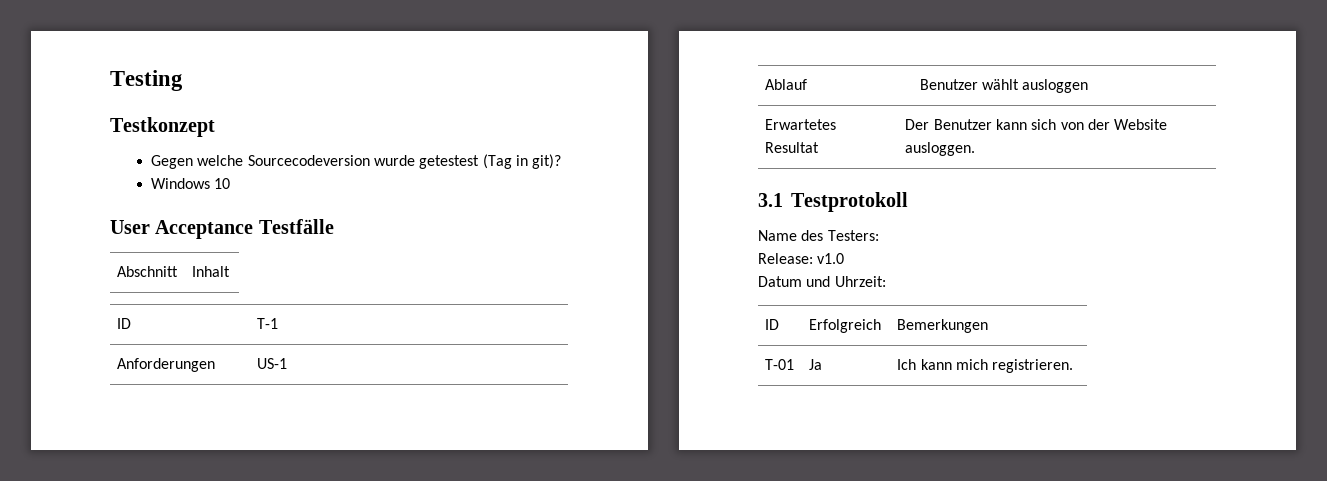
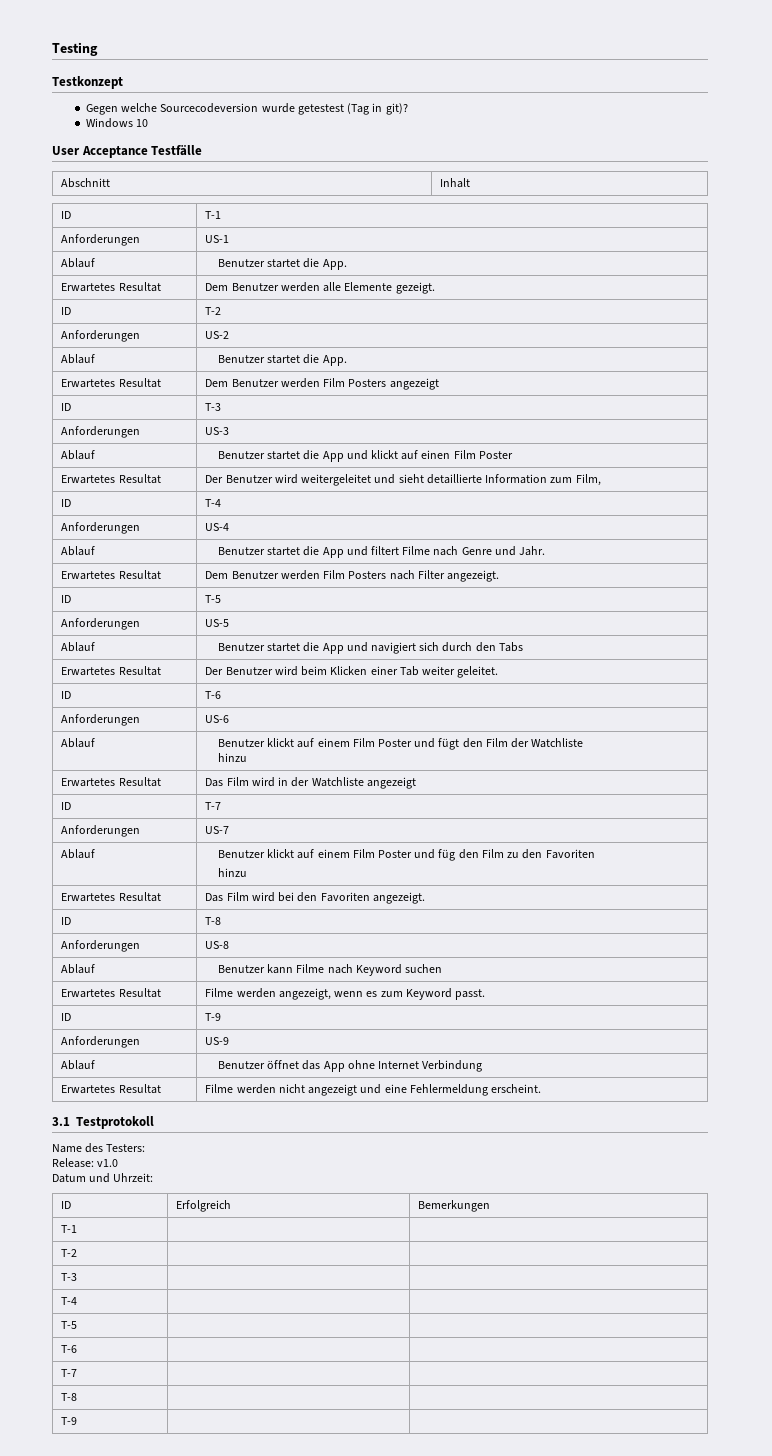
[981,79,1089,93] [765,119,837,130] [765,142,820,153] [905,119,1168,130] [905,142,976,156] wählt ausloggen // Erwartetes Resultat | Der Benutzer kann sich von der Website ausloggen. -> [267,258,347,270] [61,282,161,292] [205,282,435,294] [61,307,72,315] [205,307,222,315] [61,330,141,342] [205,331,230,339] [61,354,96,364] [217,354,347,366] [61,378,161,388] [205,378,439,390] [61,403,72,411] [205,403,222,411] [61,426,141,438] [205,427,230,435] [61,450,96,460] [217,450,513,462] [61,474,161,484] [205,474,601,486] [61,499,72,507] [205,499,222,507] [61,522,141,534] [205,523,230,531] [61,546,96,556] [217,546,546,558] [61,570,161,580] [205,570,500,582] [61,595,72,603] [205,595,222,603] [61,618,141,630] [205,619,230,627] [61,642,96,652] [217,642,523,654] [61,666,161,676] [205,666,499,678] [61,691,72,699] [205,691,222,699] [61,714,141,726] [205,715,230,723] [61,738,96,748] [217,738,584,750] [217,753,247,762] [61,777,161,787] [205,777,416,789] [61,802,72,810] [205,802,222,810] [61,825,141,837] [205,826,230,834] [61,849,96,859] [217,849,595,861] [217,868,247,877] [61,892,161,902] [205,892,425,904] [61,917,72,925] [205,917,222,925] [61,940,141,952] [205,941,230,949] [61,964,96,974] [217,964,442,976] [61,988,161,998] [205,988,486,1000] [61,1013,72,1021] [205,1013,222,1021] [61,1036,141,1048] [205,1037,230,1045] [61,1060,96,1070] [217,1060,483,1072] [61,1084,161,1094] [205,1084,542,1096] startet die App. // Erwartetes Resultat | Dem Benutzer werden alle Elemente gezeigt. // ID | T-2 // Anforderungen | US-2 // Ablauf | Benutzer startet die App. // Erwartetes Resultat | Dem Benutzer werden Film Posters angezeigt // ID | T-3 // Anforderungen | US-3 // Ablauf | Benutzer startet die App und klickt auf einen Film Poster // Erwartetes Resultat | Der Benutzer wird weitergeleitet und sieht detaillierte Information zum Film, // ID | T-4 // Anforderungen | US-4 // Ablauf | Benutzer startet die App und filtert Filme nach Genre und Jahr. // Erwartetes Resultat | Dem Benutzer werden Film Posters nach Filter angezeigt. // ID | T-5 // Anforderungen | US-5 // Ablauf | Benutzer startet die App und navigiert sich durch den Tabs // Erwartetes Resultat | Der Benutzer wird beim Klicken einer Tab weiter geleitet. // ID | T-6 // Anforderungen | US-6 // Ablauf | Benutzer klickt auf einem Film Poster und fügt den Film der Watchliste // hinzu // Erwartetes Resultat | Das Film wird in der Watchliste angezeigt // ID | T-7 // Anforderungen | US-7 // Ablauf | Benutzer klickt auf einem Film Poster und füg den Film zu den Favoriten // hinzu // Erwartetes Resultat | Das Film wird bei den Favoriten angezeigt. // ID | T-8 // Anforderungen | US-8 // Ablauf | Benutzer kann Filme nach Keyword suchen // Erwartetes Resultat | Filme werden angezeigt, wenn es zum Keyword passt. // ID | T-9 // Anforderungen | US-9 // Ablauf | Benutzer öffnet das App ohne Internet Verbindung // Erwartetes Resultat | Filme werden nicht angezeigt und eine Fehlermeldung erscheint.
[765,359,795,370] [809,359,823,370] [897,359,1074,373] T-01 | Ja | Ich kann mich registrieren. -> [61,1225,78,1233] [61,1249,78,1257] [61,1273,78,1281] [61,1297,78,1305] [61,1321,78,1329] [61,1345,78,1353] [61,1369,78,1377] [61,1393,78,1401] [61,1417,78,1425] T-1 | | // T-2 | | // T-3 | | // T-4 | | // T-5 | | // T-6 | | // T-7 | | // T-8 | | // T-9 | |

